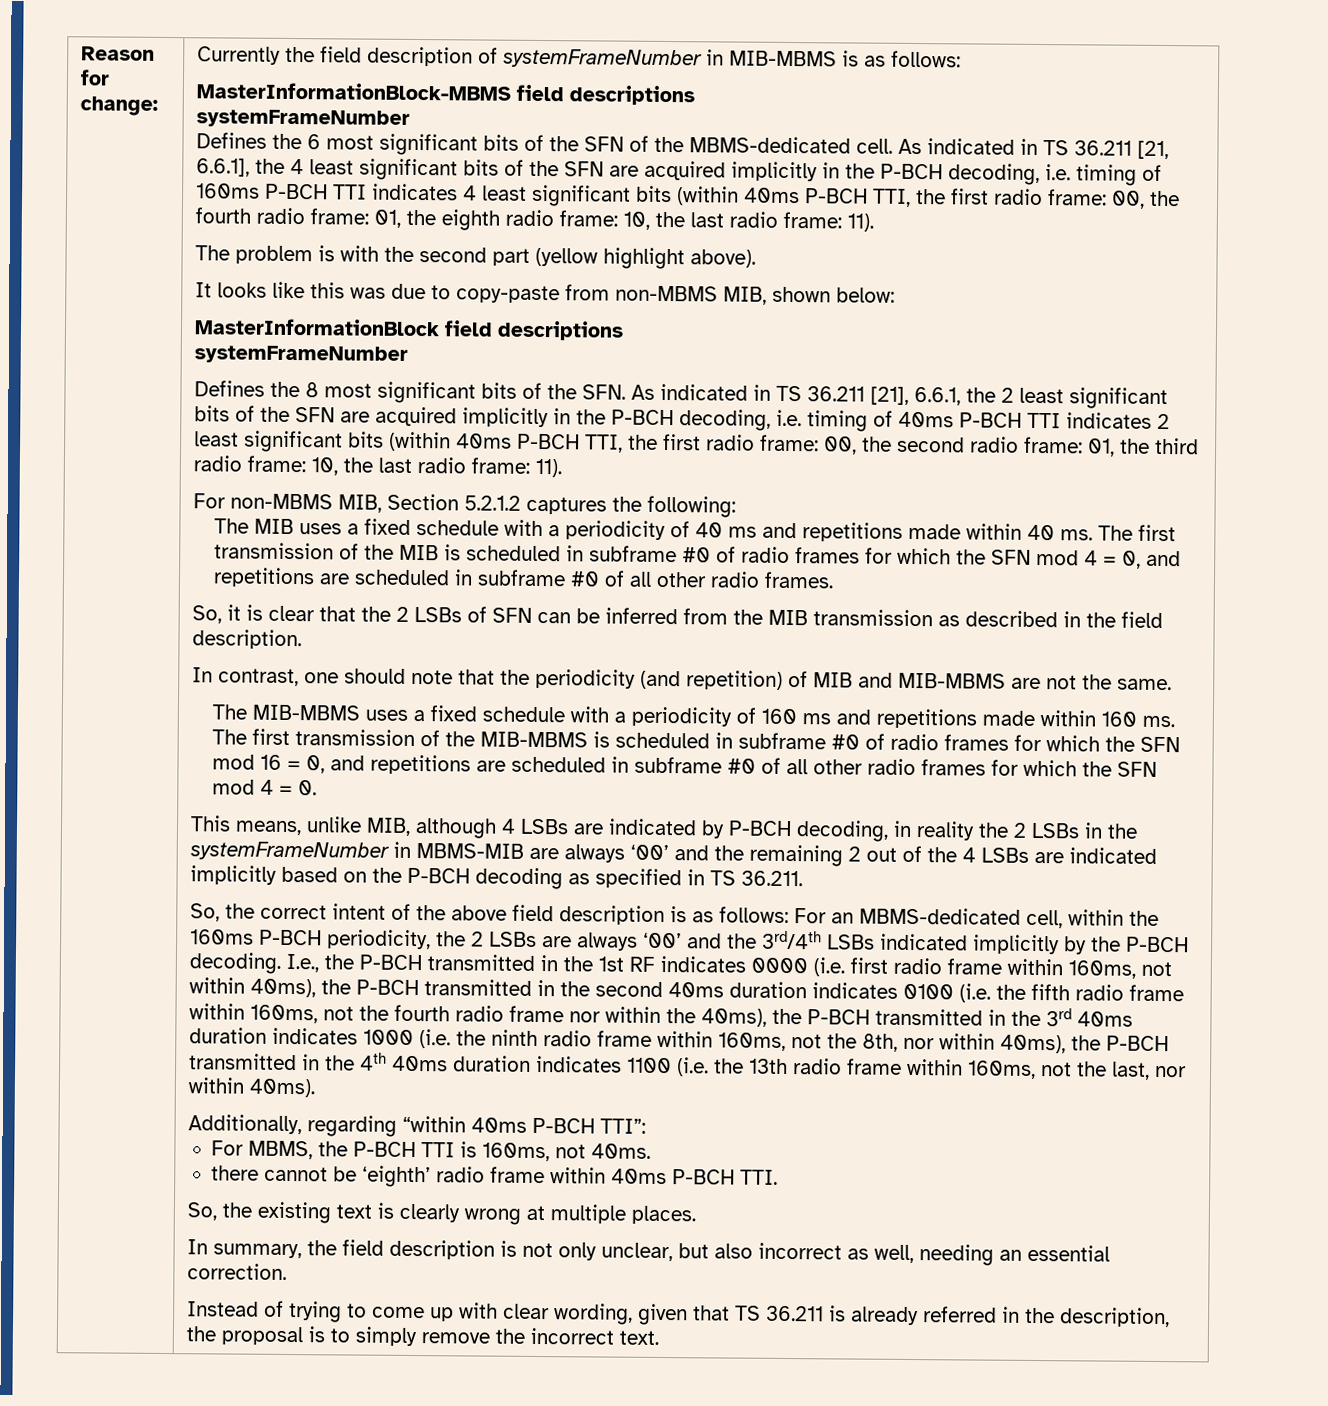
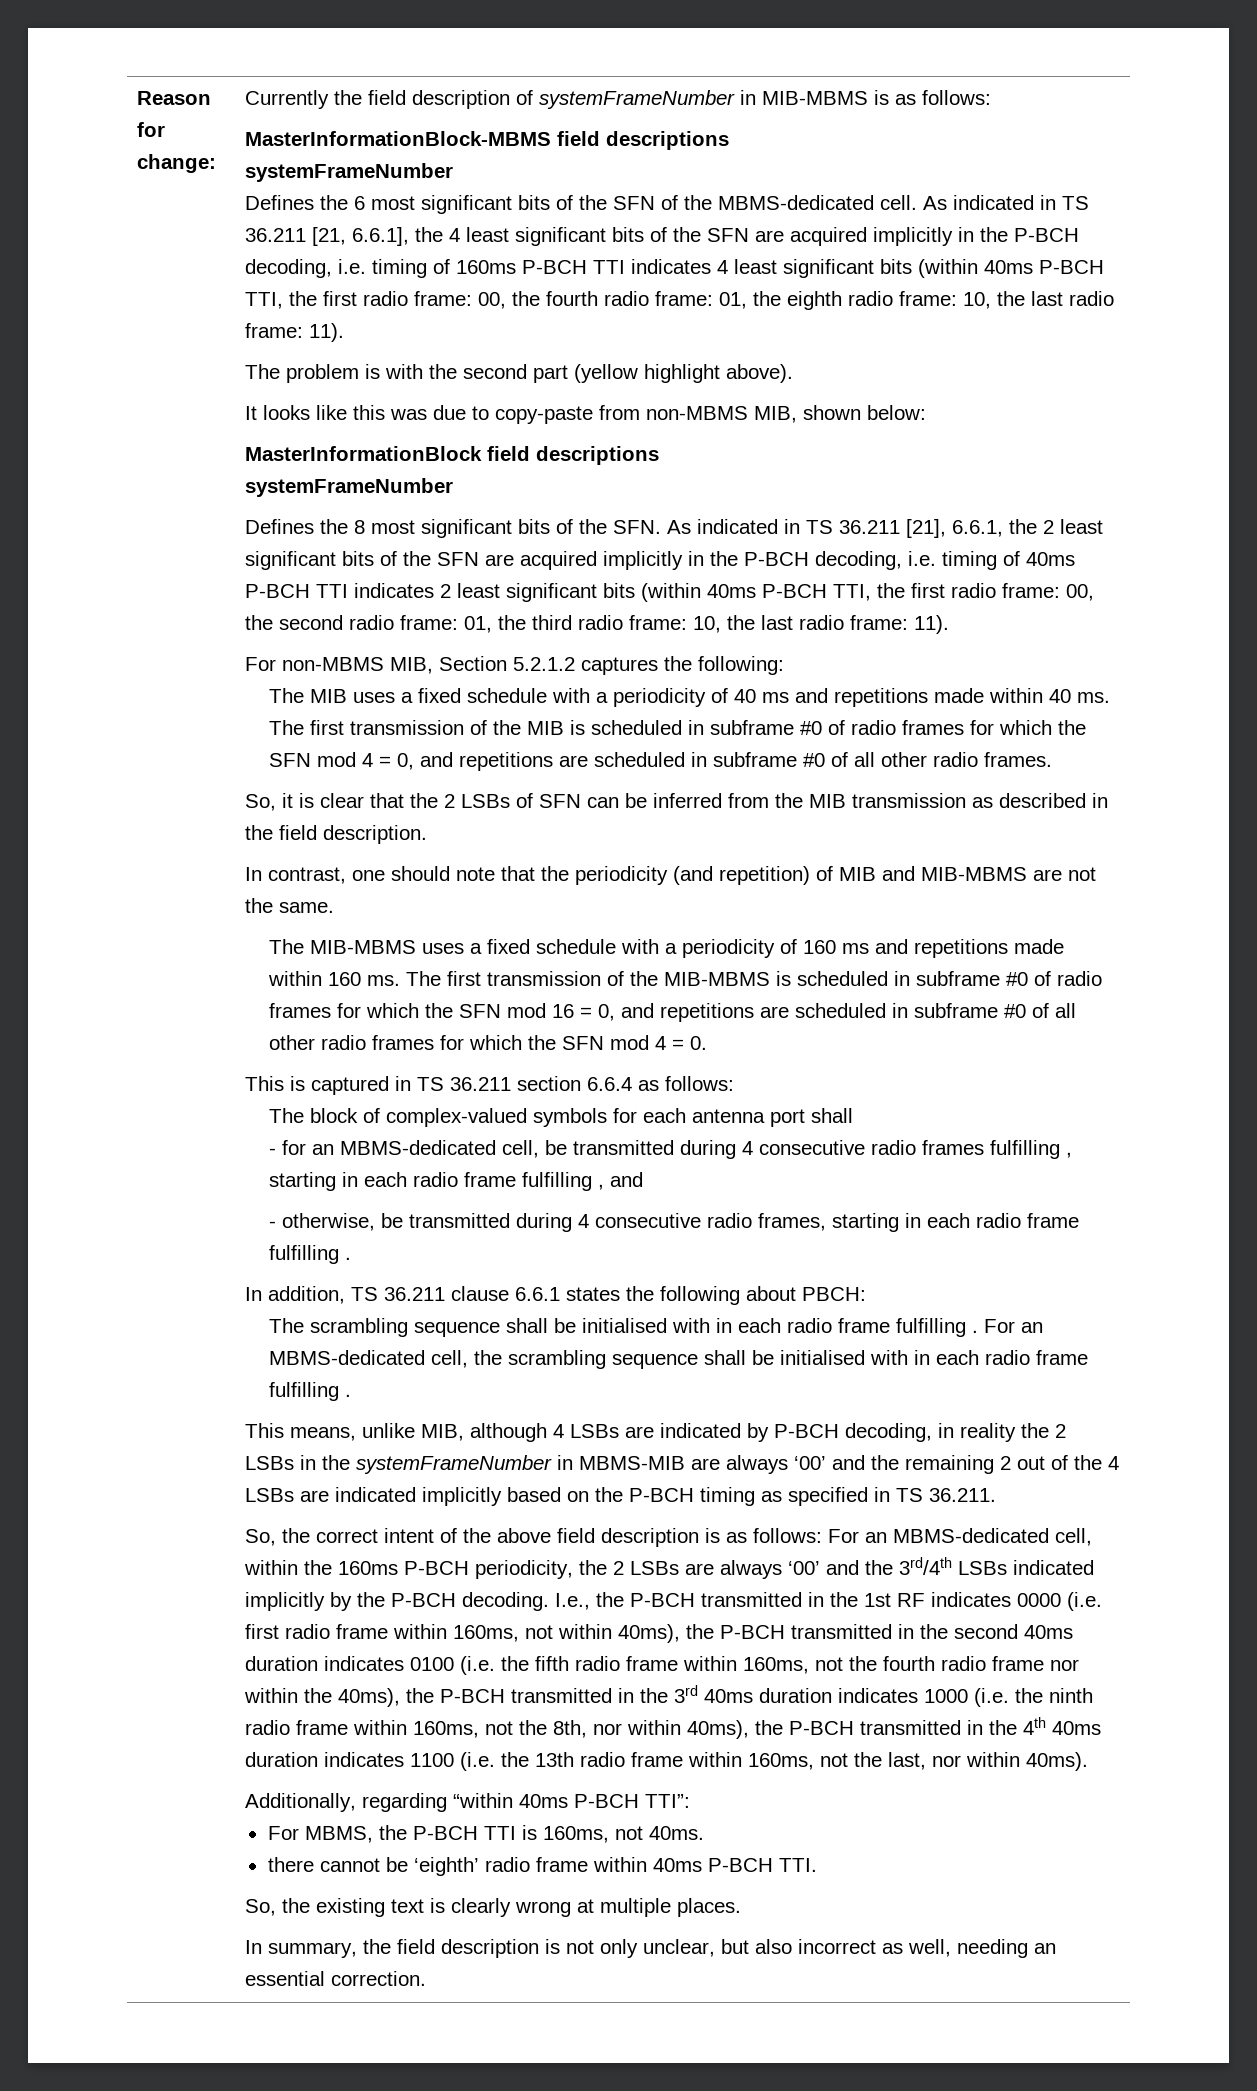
(317, 788) none -> [245,1076,735,1095] [269,1108,854,1127] [269,1140,1073,1159] [269,1172,644,1191] [269,1213,1080,1232] [269,1245,352,1264] [245,1286,867,1305] [269,1318,1044,1337] [269,1350,1089,1369] [269,1382,352,1401] // This is captured in TS 36.211 section 6.6.4 as follows: // The block of complex-valued symbols for each antenna port shall // - for an MBMS-dedicated cell, be transmitted during 4 consecutive radio frames fulfilling , starting in each radio frame fulfilling , and // - otherwise, be transmitted during 4 consecutive radio frames, starting in each radio frame fulfilling . // In addition, TS 36.211 clause 6.6.1 states the following about PBCH: // The scrambling sequence shall be initialised with in each radio frame fulfilling . For an MBMS-dedicated cell, the scrambling sequence shall be initialised with in each radio frame fulfilling .
[475,867,564,890] decoding -> [700,1487,756,1506] timing
[187,1300,1171,1328] [186,1326,660,1347] // Instead of trying to come up with clear wording, given that TS 36.211 is already referred in the description, the proposal is to simply remove the incorrect text. -> (427, 1978) none

